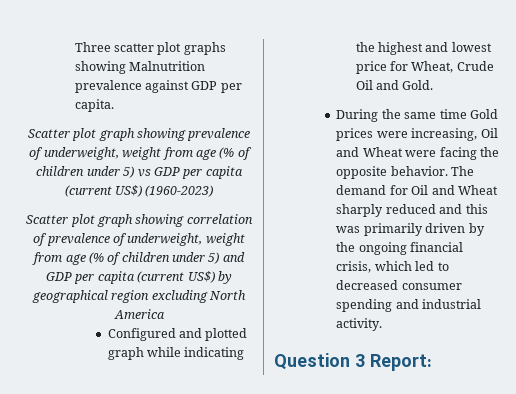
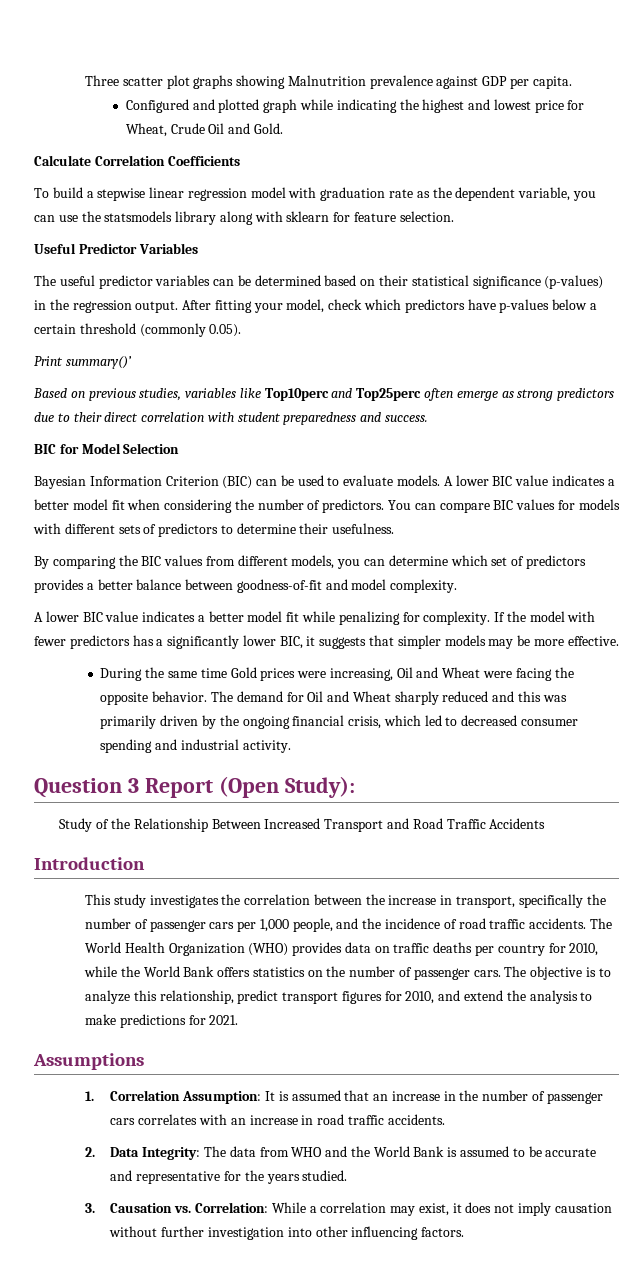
[27,128,251,141] [29,147,252,160] [36,166,243,179] [64,185,214,197] [26,214,253,227] [33,233,245,246] [32,252,245,265] [46,271,232,284] [31,290,247,303] [113,309,165,319] // Scatter plot graph showing prevalence of underweight, weight from age (% of children under 5) vs GDP per capita (current US$) (1960-2023) // Scatter plot graph showing correlation of prevalence of underweight, weight from age (% of children under 5) and GDP per capita (current US$) by geographical region excluding North America -> (572, 82) none
(434, 85) none -> [34,155,240,166] [34,187,596,201] [34,211,454,225] [34,243,198,254] [34,275,604,289] [34,299,597,313] [34,323,242,337] [34,356,132,369] [33,388,615,401] [34,412,429,425] [34,443,180,454] [34,475,615,489] [34,499,620,513] [33,523,395,537] [34,555,586,569] [34,579,458,593] [34,611,596,625] [34,635,619,649] // Calculate Correlation Coefficients // To build a stepwise linear regression model with graduation rate as the dependent variable, you can use the statsmodels library along with sklearn for feature selection. // Useful Predictor Variables // The useful predictor variables can be determined based on their statistical significance (p-values) in the regression output. After fitting your model, check which predictors have p-values below a certain threshold (commonly 0.05). // Print summary()’ // Based on previous studies, variables like Top10perc and Top25perc often emerge as strong predictors due to their direct correlation with student preparedness and success. // BIC for Model Selection // Bayesian Information Criterion (BIC) can be used to evaluate models. A lower BIC value indicates a better model fit when considering the number of predictors. You can compare BIC values for models with different sets of predictors to determine their usefulness. // By comparing the BIC values from different models, you can determine which set of predictors provides a better balance between goodness-of-fit and model complexity. // A lower BIC value indicates a better model fit while penalizing for complexity. If the model with fewer predictors has a significantly lower BIC, it suggests that simpler models may be more effective.
[370,354,432,371] Report: -> [144,776,355,798] [59,818,546,832] [34,857,145,870] [84,894,606,908] [84,918,612,932] [84,942,599,956] [83,966,611,980] [84,990,593,1004] [84,1014,239,1028] [33,1053,144,1070] [84,1090,603,1104] [110,1114,445,1125] [84,1146,597,1160] [110,1170,348,1184] [84,1202,612,1216] [109,1226,465,1240] Report (Open Study): // Study of the Relationship Between Increased Transport and Road Traffic Accidents // Introduction // This study investigates the correlation between the increase in transport, specifically the number of passenger cars per 1,000 people, and the incidence of road traffic accidents. The World Health Organization (WHO) provides data on traffic deaths per country for 2010, while the World Bank offers statistics on the number of passenger cars. The objective is to analyze this relationship, predict transport figures for 2010, and extend the analysis to make predictions for 2021. // Assumptions // 1. Correlation Assumption: It is assumed that an increase in the number of passenger cars correlates with an increase in road traffic accidents. // 2. Data Integrity: The data from WHO and the World Bank is assumed to be accurate and representative for the years studied. // 3. Causation vs. Correlation: While a correlation may exist, it does not imply causation without further investigation into other influencing factors.

